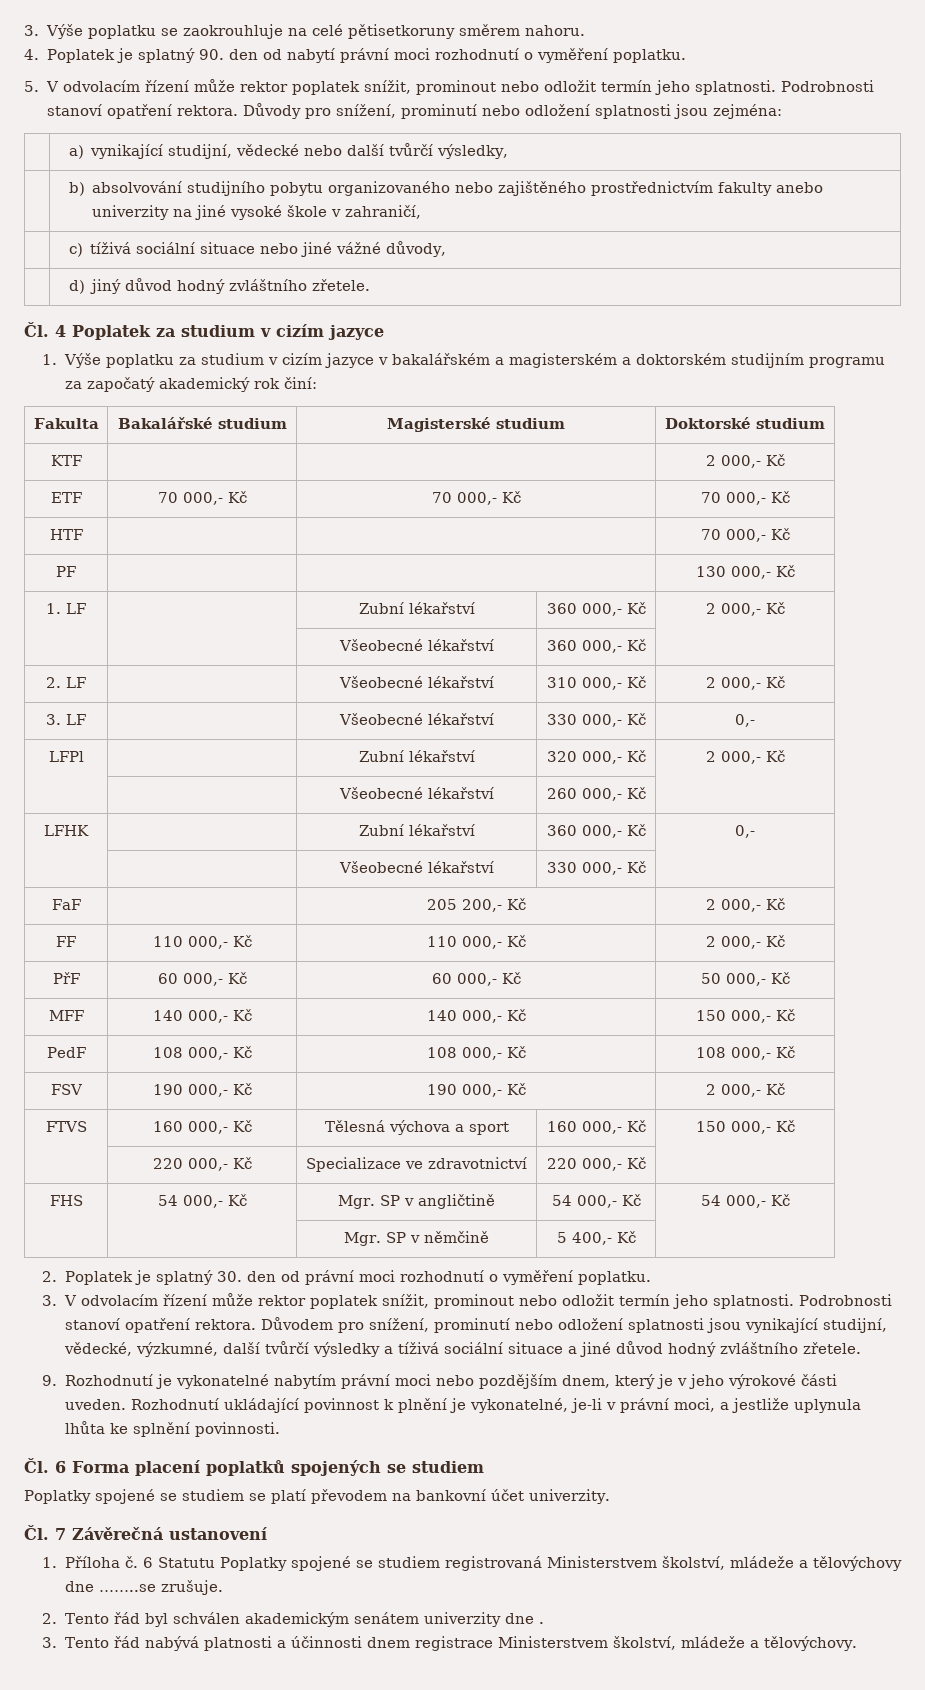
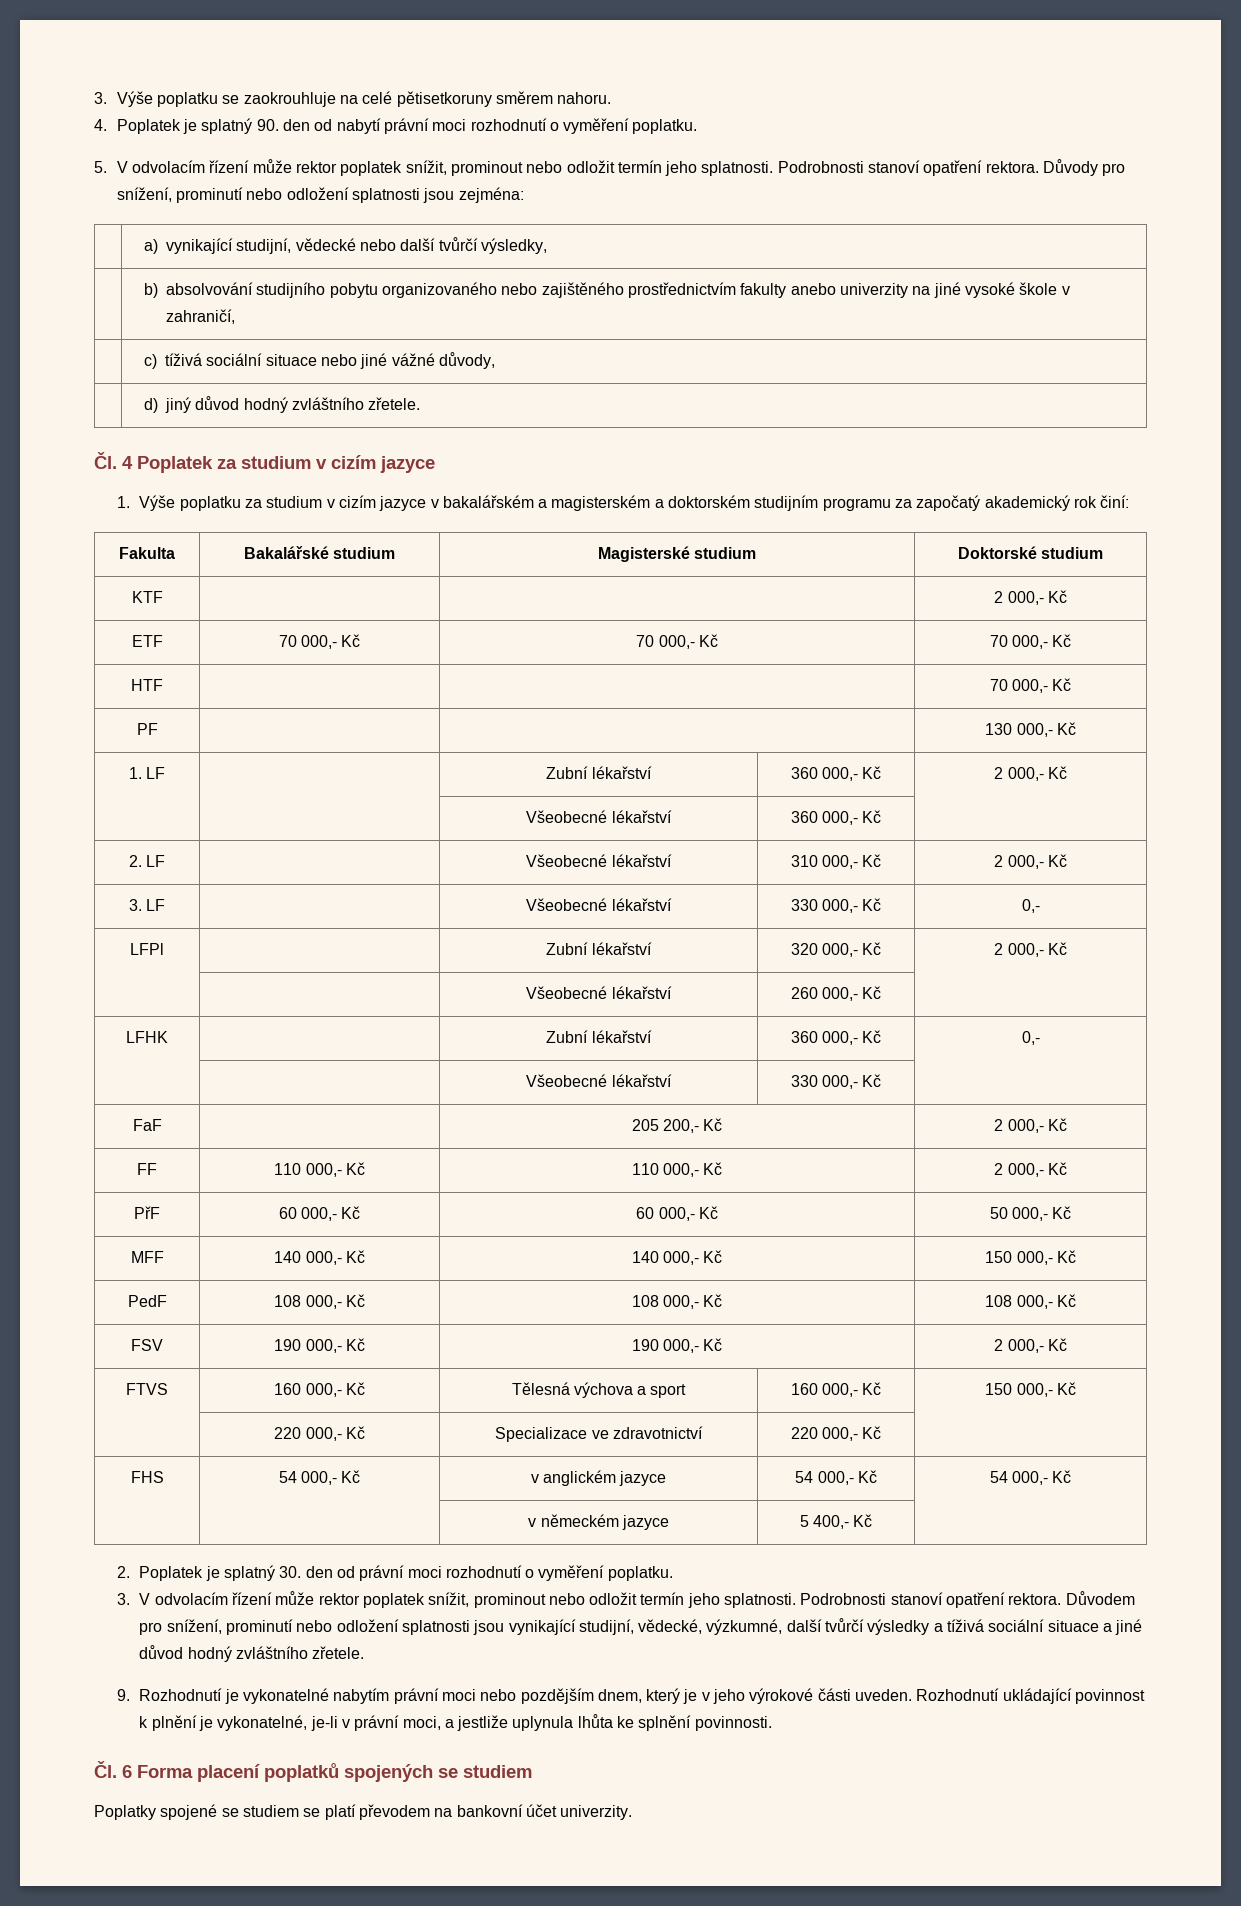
[338,1194,495,1209] Mgr. SP v angličtině -> [530,1470,667,1486] v anglickém jazyce
[344,1231,489,1246] Mgr. SP v němčině -> [528,1514,669,1530] v německém jazyce
[24,1525,267,1540] [42,1556,902,1571] [64,1580,223,1595] [42,1612,544,1627] [42,1636,857,1651] // Čl. 7 Závěrečná ustanovení // 1. Příloha č. 6 Statutu Poplatky spojené se studiem registrovaná Ministerstvem školství, mládeže a tělovýchovy dne ……..se zrušuje. // 2. Tento řád byl schválen akademickým senátem univerzity dne . // 3. Tento řád nabývá platnosti a účinnosti dnem registrace Ministerstvem školství, mládeže a tělovýchovy. -> (633, 1812) none

